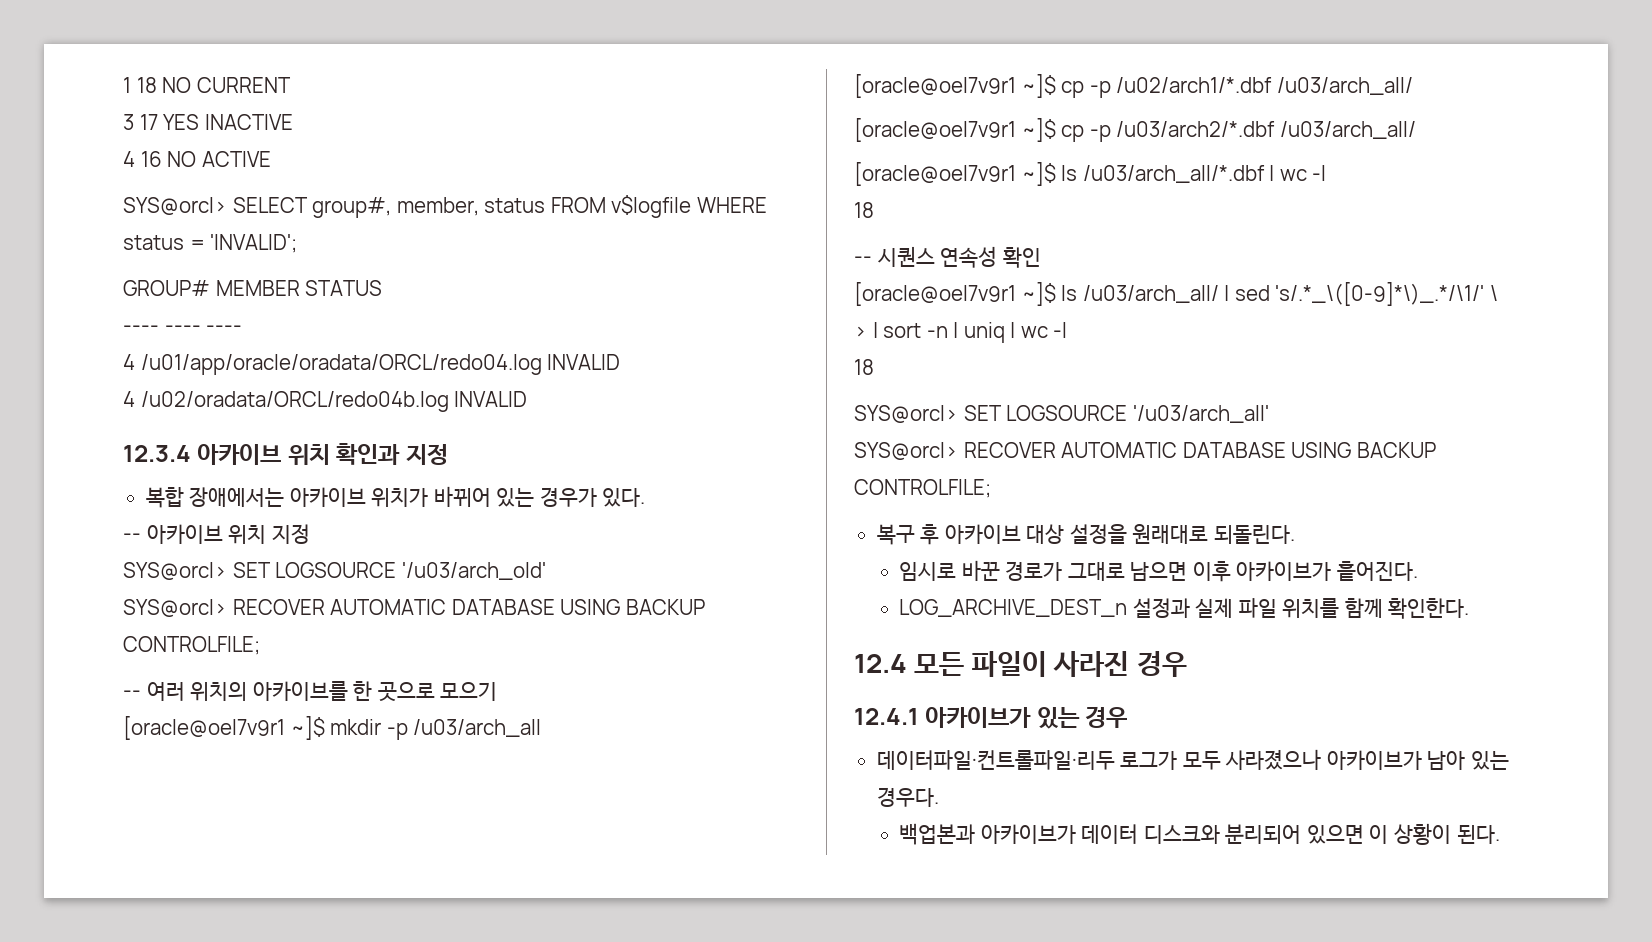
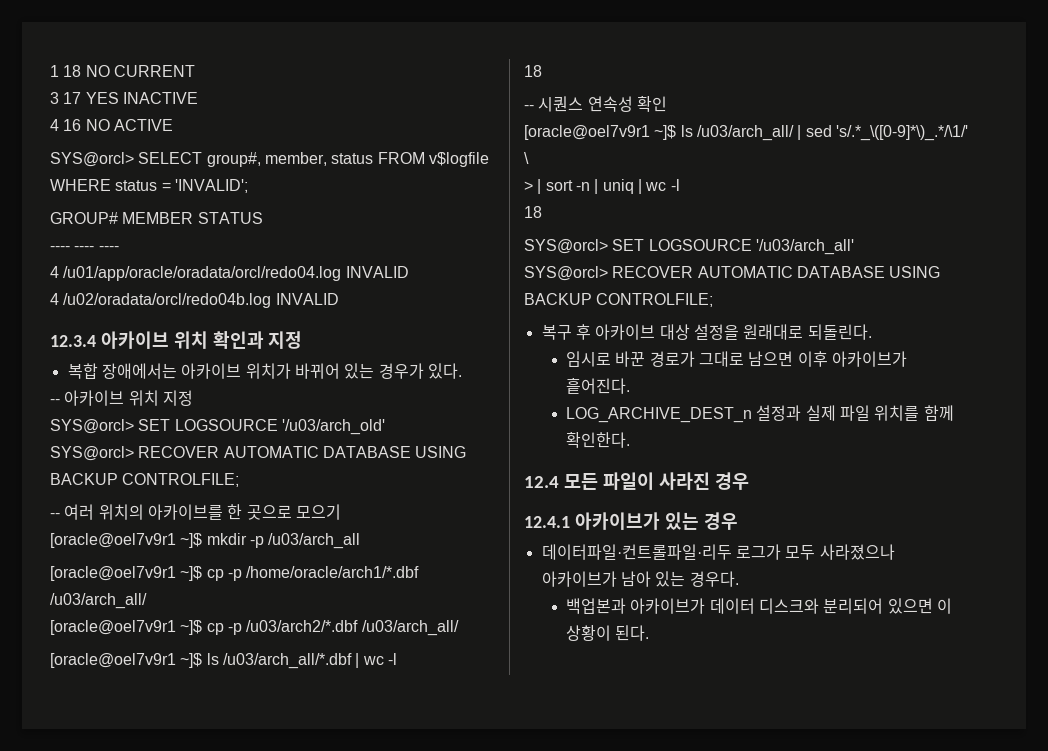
[140,354,542,375] /u01/app/oracle/oradata/ORCL/redo04.log -> [63,266,342,281] /u01/app/oracle/oradata/orcl/redo04.log
[140,391,449,412] /u02/oradata/ORCL/redo04b.log -> [63,293,272,308] /u02/oradata/orcl/redo04b.log
[1116,77,1273,93] /u02/arch1/*.dbf -> [246,566,420,578] /home/oracle/arch1/*.dbf

